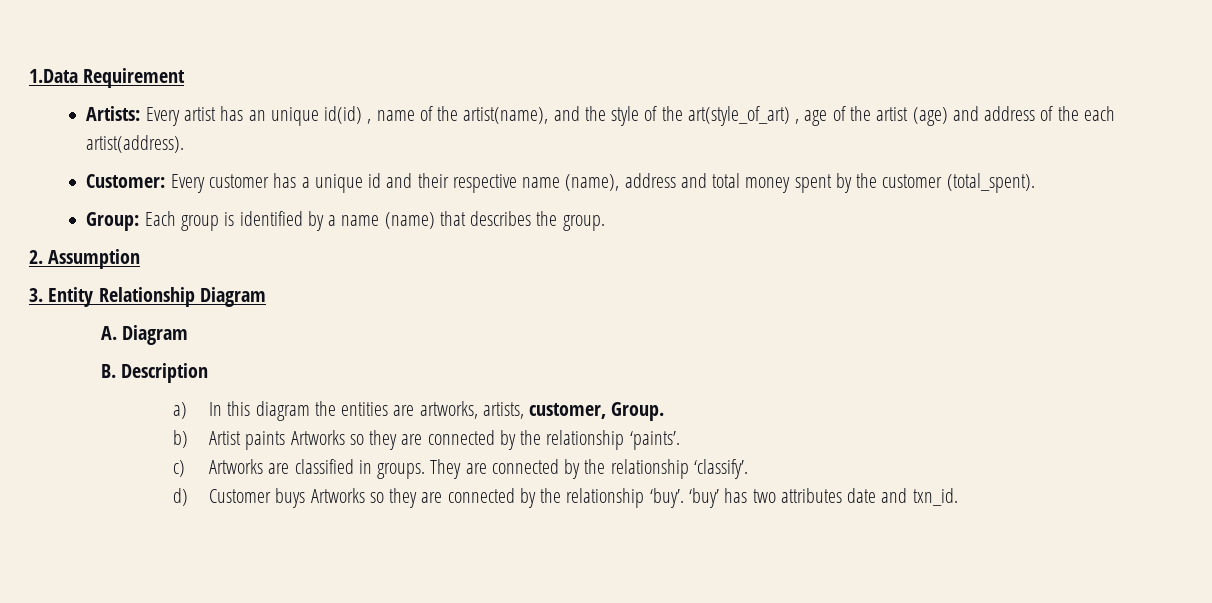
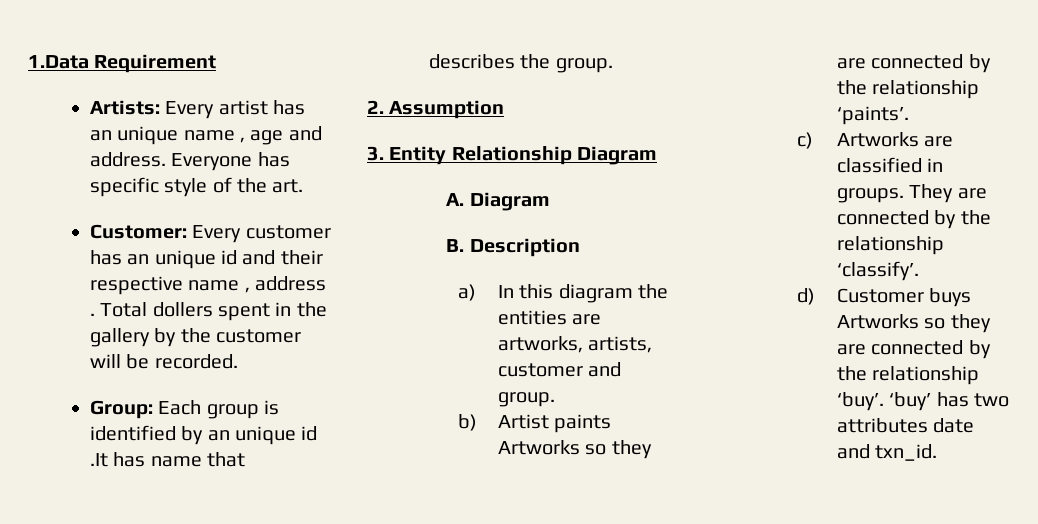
[324,106,1115,126] [86,135,185,153] id(id) , name of the artist(name), and the style of the art(style_of_art) , age of the artist (age) and address of the each artist(address). -> [183,126,322,145] [89,152,290,171] [89,177,304,197] name , age and address. Everyone has specific style of the art.
[301,177,310,188] a -> [127,254,150,265] an
[565,173,1035,193] (name), address and total money spent by the customer (total_spent). -> [244,276,326,293] [89,302,327,321] [89,328,301,347] [89,354,238,369] , address . Total dollers spent in the gallery by the customer will be recorded.
[328,212,435,229] a name (name) -> [207,426,318,445] [89,452,202,467] an unique id .It has name
[529,402,665,421] customer, Group. -> [497,362,622,377] [497,392,555,407] customer and group.

